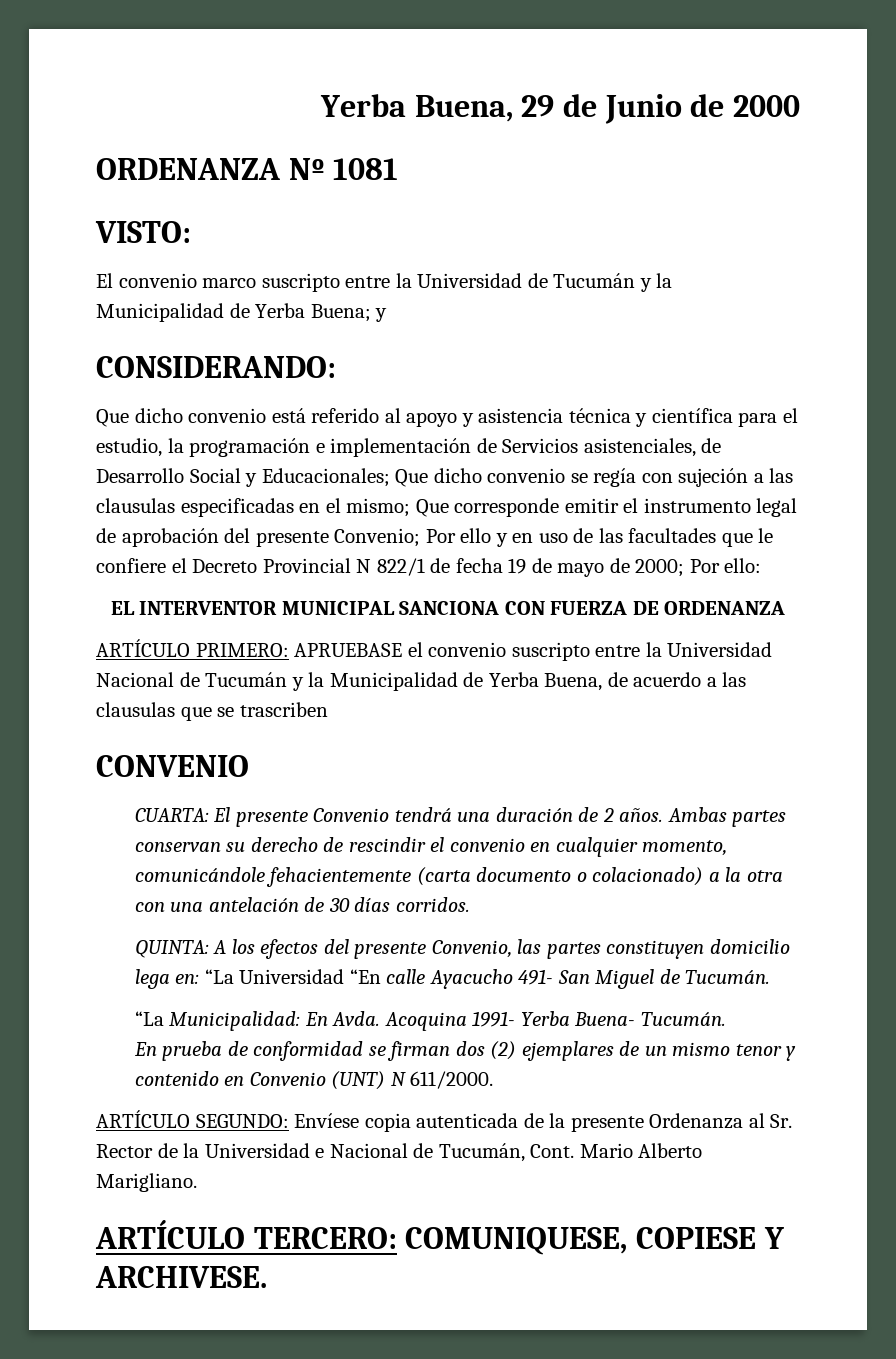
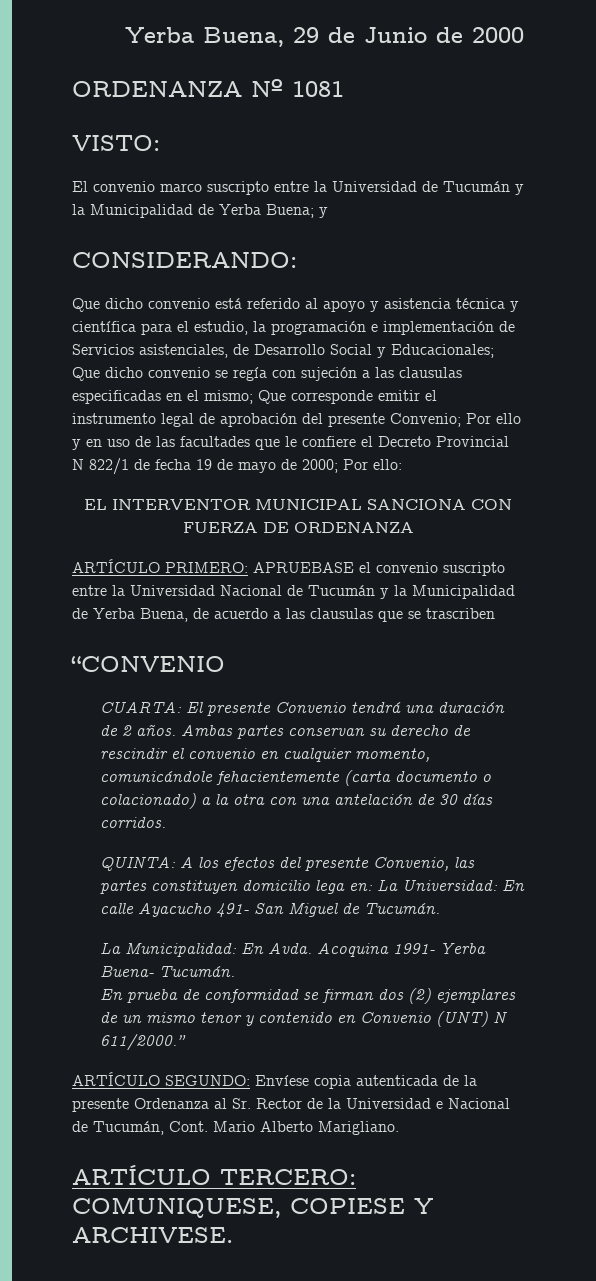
[96,755,249,777] CONVENIO -> [71,656,225,672] “CONVENIO
[204,969,381,984] “La Universidad “En -> [376,879,525,891] La Universidad: En
[134,1011,164,1026] “La -> [99,942,121,954] La
[410,1071,494,1089] 611/2000. -> [99,1034,186,1051] 611/2000.”

